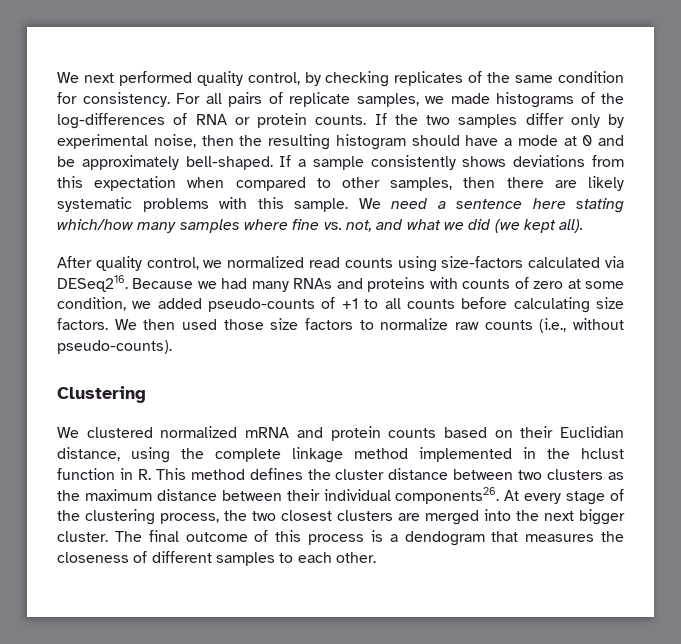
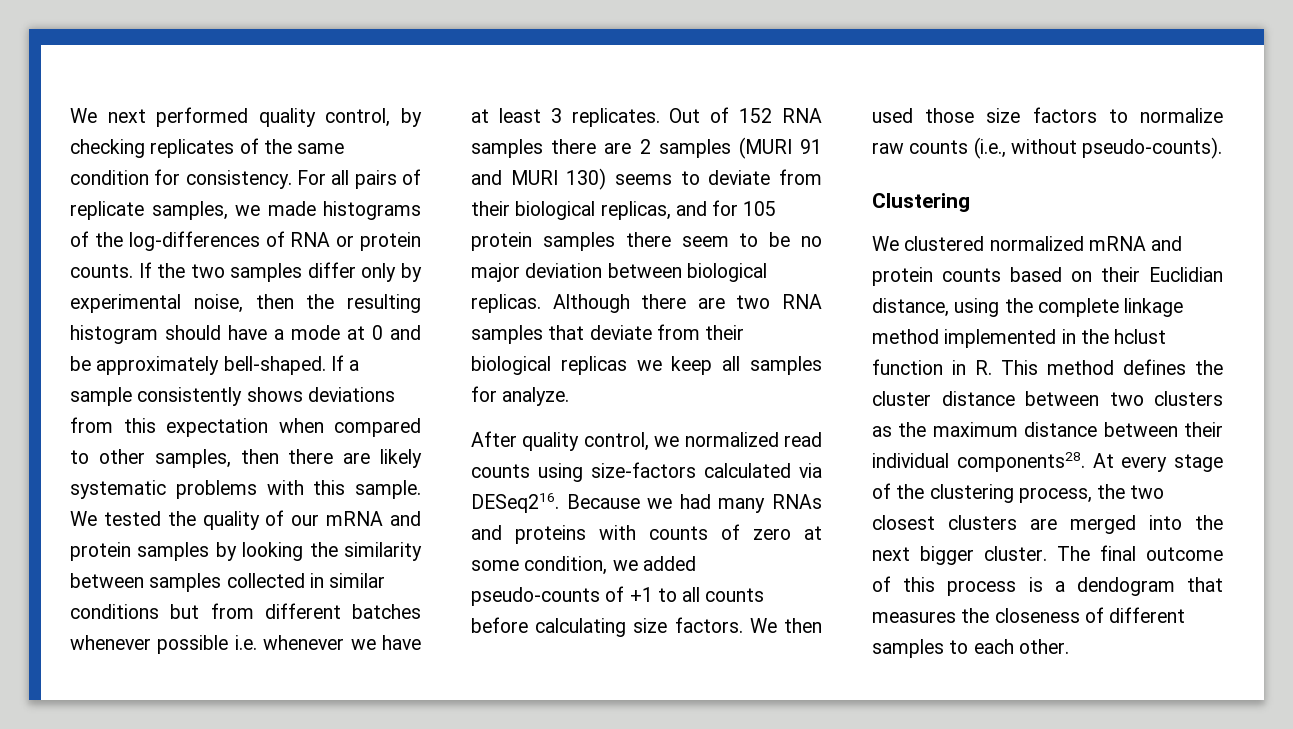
[391,198,624,213] [57,219,584,233] need a sentence here stating which/how many samples where fine vs. not, and what we did (we kept all). -> [103,510,421,530] [70,542,422,561] [70,573,386,592] [70,603,421,619] [70,635,421,654] [471,107,822,127] [471,137,822,159] [471,168,822,190] [471,200,777,220] [471,232,822,251] [471,263,767,282] [471,294,822,313] [471,324,745,344] [471,356,822,375] [471,386,570,406] tested the quality of our mRNA and protein samples by looking the similarity between samples collected in similar conditions but from different batches whenever possible i.e. whenever we have at least 3 replicates. Out of 152 RNA samples there are 2 samples (MURI 91 and MURI 130) seems to deviate from their biological replicas, and for 105 protein samples there seem to be no major deviation between biological replicas. Although there are two RNA samples that deviate from their biological replicas we keep all samples for analyze.
[395,487,500,504] components26. -> [956,452,1085,472] components28.

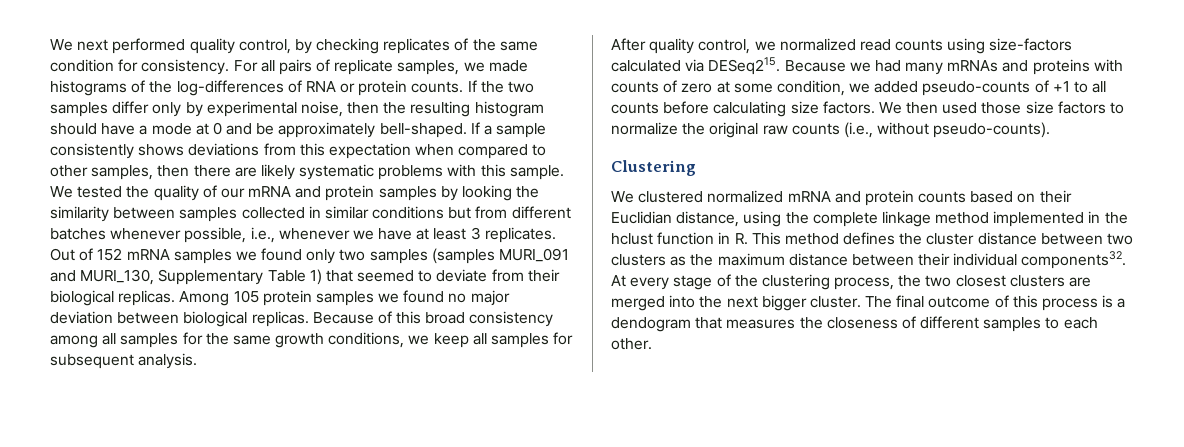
[157,635,257,654] possible i.e. -> [184,227,275,243] possible, i.e.,
[782,108,822,123] [471,137,822,159] [471,168,672,190] RNA samples there are 2 samples (MURI 91 and MURI 130) seems -> [126,248,570,264] [50,269,415,285] mRNA samples we found only two samples (samples MURI_091 and MURI_130, Supplementary Table 1) that seemed
[600,200,777,220] [471,232,791,251] replicas, and for 105 protein samples there seem to be -> [118,290,445,306] replicas. Among 105 protein samples we found
[552,294,822,313] [471,324,745,344] [471,356,627,375] Although there are two RNA samples that deviate from their biological replicas -> [312,311,554,327] [50,332,405,348] Because of this broad consistency among all samples for the same growth conditions,
[502,387,570,406] analyze. -> [50,353,198,369] subsequent analysis.
[471,493,559,513] DESeq216. -> [708,57,781,75] DESeq215.
[772,494,822,509] RNAs -> [947,60,999,72] mRNAs
(1223, 115) none -> [682,122,759,138] the original
[956,452,1085,472] components28. -> [1021,251,1127,269] components32.

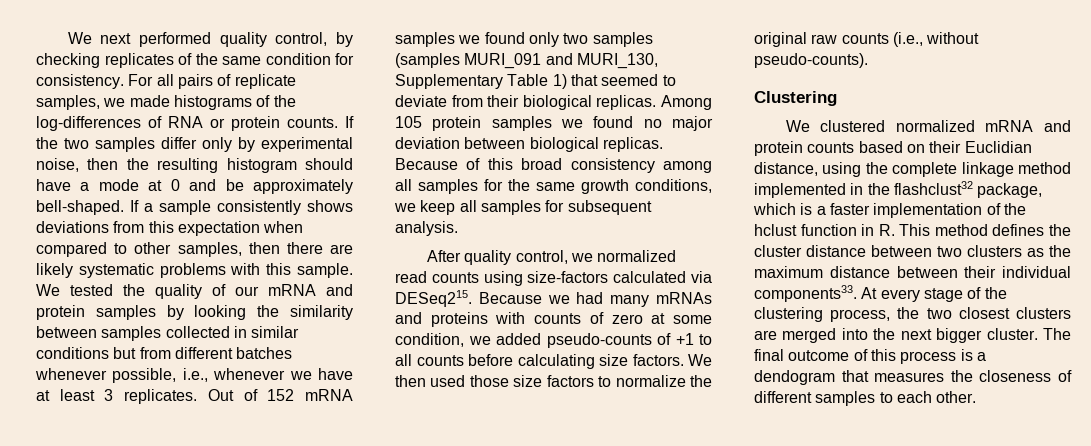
(1128, 218) none -> [893,181,1043,198] [753,203,1026,218] flashclust32 package, which is a faster implementation of the
[1021,251,1127,269] components32. -> [754,285,857,302] components33.

